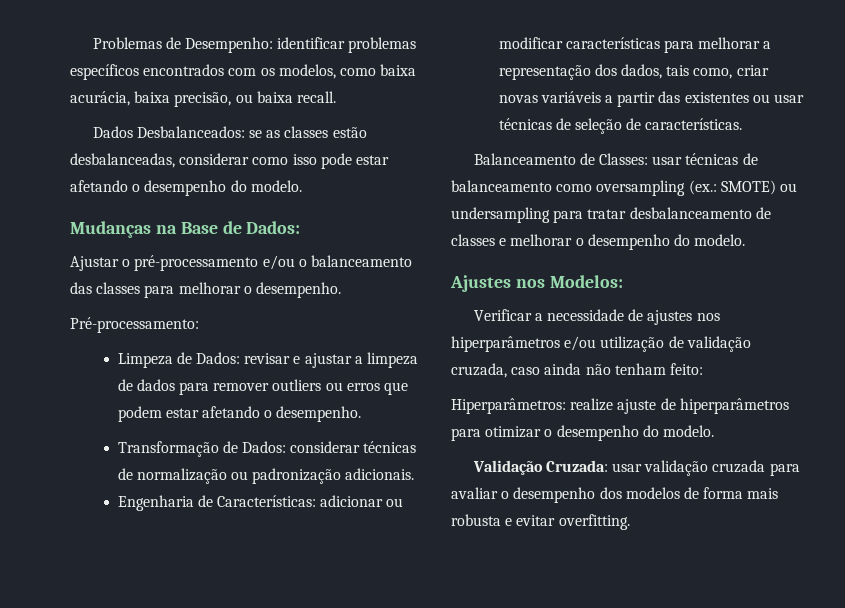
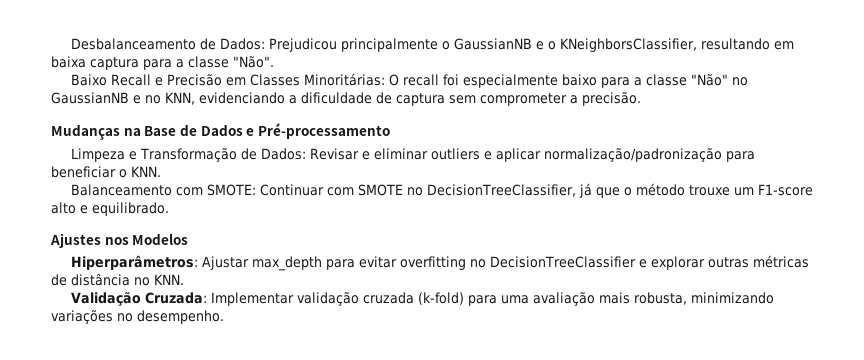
[92,37,417,53] [70,64,417,80] [70,91,336,107] [92,126,367,138] [70,153,389,169] [70,180,302,196] [70,221,301,238] [70,255,412,271] [70,282,341,298] [70,317,199,333] [117,352,418,368] [117,379,408,395] [117,406,362,422] [117,441,417,457] [117,468,415,484] [117,495,404,511] [498,37,772,53] [498,64,769,80] [498,91,804,107] [498,118,743,134] [473,153,758,165] [451,180,797,196] [451,207,771,223] [451,234,746,250] [450,275,623,292] [473,309,720,325] [451,336,751,352] [451,363,703,378] [451,398,789,414] [451,425,714,441] Problemas de Desempenho: identificar problemas específicos encontrados com os modelos, como baixa acurácia, baixa precisão, ou baixa recall. // Dados Desbalanceados: se as classes estão desbalanceadas, considerar como isso pode estar afetando o desempenho do modelo. // Mudanças na Base de Dados: // Ajustar o pré-processamento e/ou o balanceamento das classes para melhorar o desempenho. // Pré-processamento: // Limpeza de Dados: revisar e ajustar a limpeza de dados para remover outliers ou erros que podem estar afetando o desempenho. // Transformação de Dados: considerar técnicas de normalização ou padronização adicionais. // Engenharia de Características: adicionar ou modificar características para melhorar a representação dos dados, tais como, criar novas variáveis a partir das existentes ou usar técnicas de seleção de características. // Balanceamento de Classes: usar técnicas de balanceamento como oversampling (ex.: SMOTE) ou undersampling para tratar desbalanceamento de classes e melhorar o desempenho do modelo. // Ajustes nos Modelos: // Verificar a necessidade de ajustes nos hiperparâmetros e/ou utilização de validação cruzada, caso ainda não tenham feito: // Hiperparâmetros: realize ajuste de hiperparâmetros para otimizar o desempenho do modelo. -> [70,38,794,52] [51,56,274,70] [70,73,748,88] [51,92,641,106] [51,123,390,140] [70,148,755,162] [51,166,161,178] [70,183,813,198] [51,202,169,216] [50,233,189,248] [70,255,809,271] [51,273,184,286] Desbalanceamento de Dados: Prejudicou principalmente o GaussianNB e o KNeighborsClassifier, resultando em baixa captura para a classe "Não". // Baixo Recall e Precisão em Classes Minoritárias: O recall foi especialmente baixo para a classe "Não" no GaussianNB e no KNN, evidenciando a dificuldade de captura sem comprometer a precisão. // Mudanças na Base de Dados e Pré-processamento // Limpeza e Transformação de Dados: Revisar e eliminar outliers e aplicar normalização/padronização para beneficiar o KNN. // Balanceamento com SMOTE: Continuar com SMOTE no DecisionTreeClassifier, já que o método trouxe um F1-score alto e equilibrado. // Ajustes nos Modelos // Hiperparâmetros: Ajustar max_depth para evitar overfitting no DecisionTreeClassifier e explorar outras métricas de distância no KNN.
[612,463,643,472] usar -> [210,292,294,306] Implementar
[769,463,800,476] [451,487,779,503] [451,514,630,530] para avaliar o desempenho dos modelos de forma mais robusta e evitar overfitting. -> [417,292,774,306] [51,310,224,324] (k-fold) para uma avaliação mais robusta, minimizando variações no desempenho.

